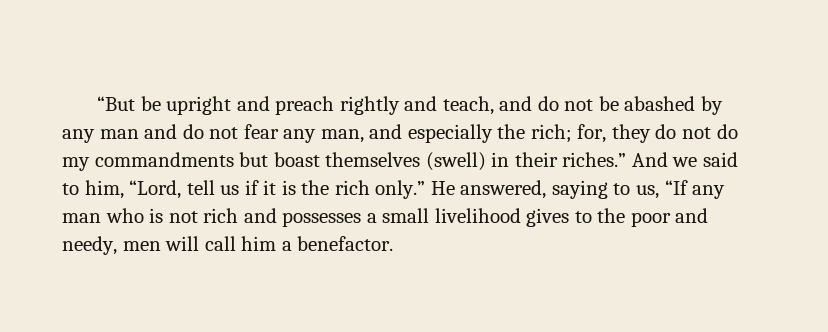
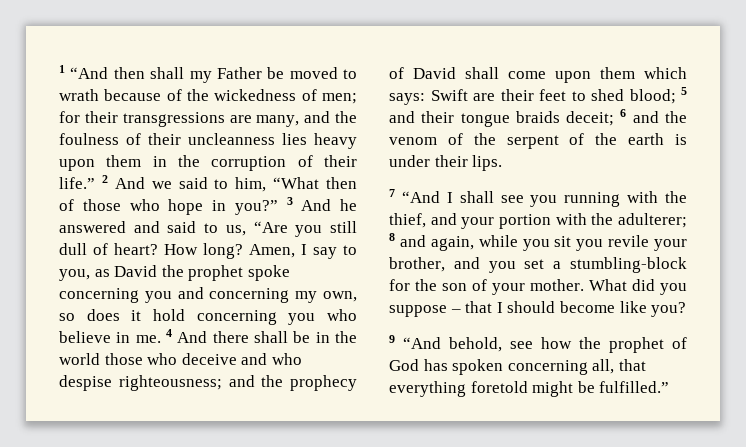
[96,96,723,115] [62,124,738,143] [62,152,627,171] “But be upright and preach rightly and teach, and do not be abashed by any man and do not fear any man, and especially the rich; for, they do not do my commandments but boast themselves (swell) in their riches.” -> [59,65,357,83] [59,89,357,104] [59,111,357,127] [59,133,357,149] [59,155,357,171] [59,175,108,189] 1 “And then shall my Father be moved to wrath because of the wickedness of men; for their transgressions are many, and the foulness of their uncleanness lies heavy upon them in the corruption of their life.” 2
[129,180,726,199] [62,208,709,227] [62,236,394,255] “Lord, tell us if it is the rich only.” He answered, saying to us, “If any man who is not rich and possesses a small livelihood gives to the poor and needy, men will call him a benefactor. -> [273,177,357,189] [59,197,357,215] [59,221,358,237] [59,243,357,259] [59,265,290,281] [59,287,358,303] [59,309,357,325] [59,329,357,343] [59,353,302,365] [59,375,357,391] [389,67,687,83] [389,87,687,105] [389,109,687,127] [389,133,687,149] [389,155,503,171] [389,189,687,207] [389,213,687,229] [389,233,687,251] [389,257,687,273] [389,279,687,295] [389,301,687,317] [389,335,687,353] [389,359,646,375] [389,381,670,397] “What then of those who hope in you?” 3 And he answered and said to us, “Are you still dull of heart? How long? Amen, I say to you, as David the prophet spoke concerning you and concerning my own, so does it hold concerning you who believe in me. 4 And there shall be in the world those who deceive and who despise righteousness; and the prophecy of David shall come upon them which says: Swift are their feet to shed blood; 5 and their tongue braids deceit; 6 and the venom of the serpent of the earth is under their lips. // 7 “And I shall see you running with the thief, and your portion with the adulterer; 8 and again, while you sit you revile your brother, and you set a stumbling-block for the son of your mother. What did you suppose – that I should become like you? // 9 “And behold, see how the prophet of God has spoken concerning all, that everything foretold might be fulfilled.”

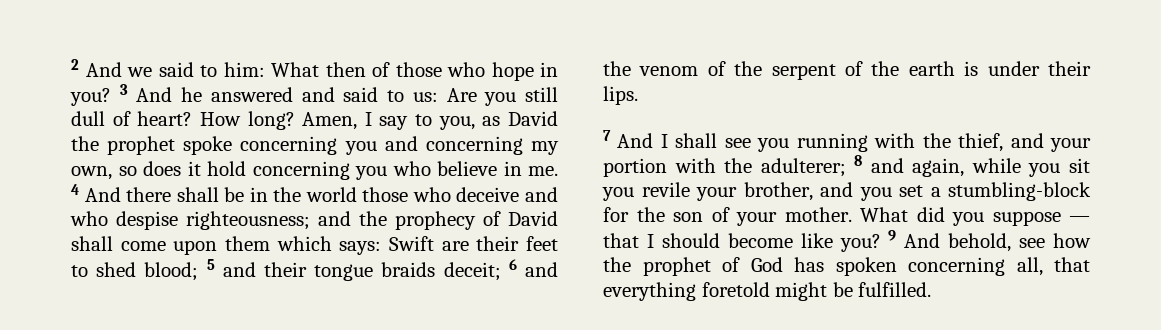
[59,65,357,83] [59,89,357,104] [59,111,357,127] [59,133,357,149] [59,155,357,171] [59,177,95,189] 1 “And then shall my Father be moved to wrath because of the wickedness of men; for their transgressions are many, and the foulness of their uncleanness lies heavy upon them in the corruption of their life.” -> (71, 64) none
[235,177,320,192] him, “What -> [223,62,319,77] him: What
[234,200,278,215] you?” -> [70,88,111,106] you?
[225,221,288,236] us, “Are -> [412,88,477,102] us: Are
[401,191,440,203] “And -> [617,133,654,148] And
[450,309,461,313] – -> [1069,216,1090,222] —
[389,335,441,349] // 9 “And -> [888,230,941,248] 9 And
[599,381,670,393] fulfilled.” -> [858,282,932,297] fulfilled.

